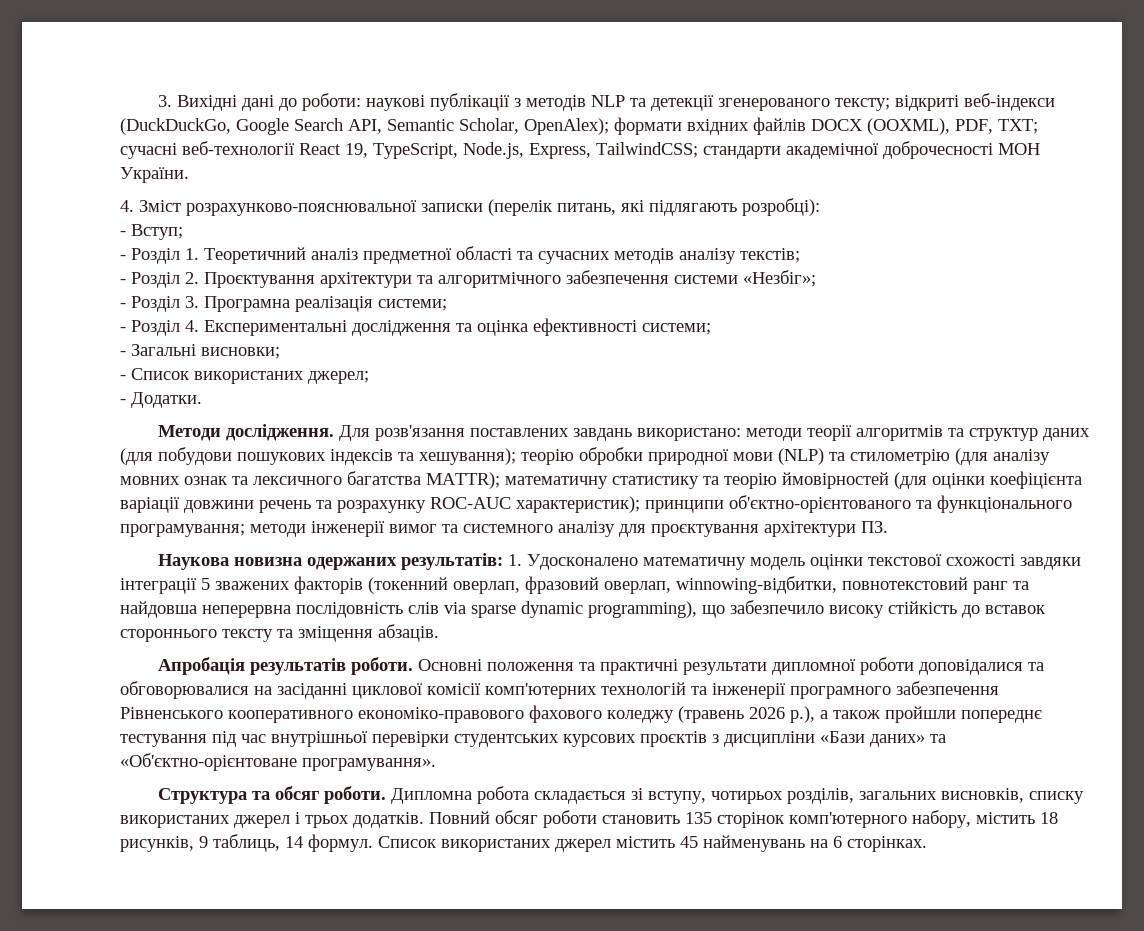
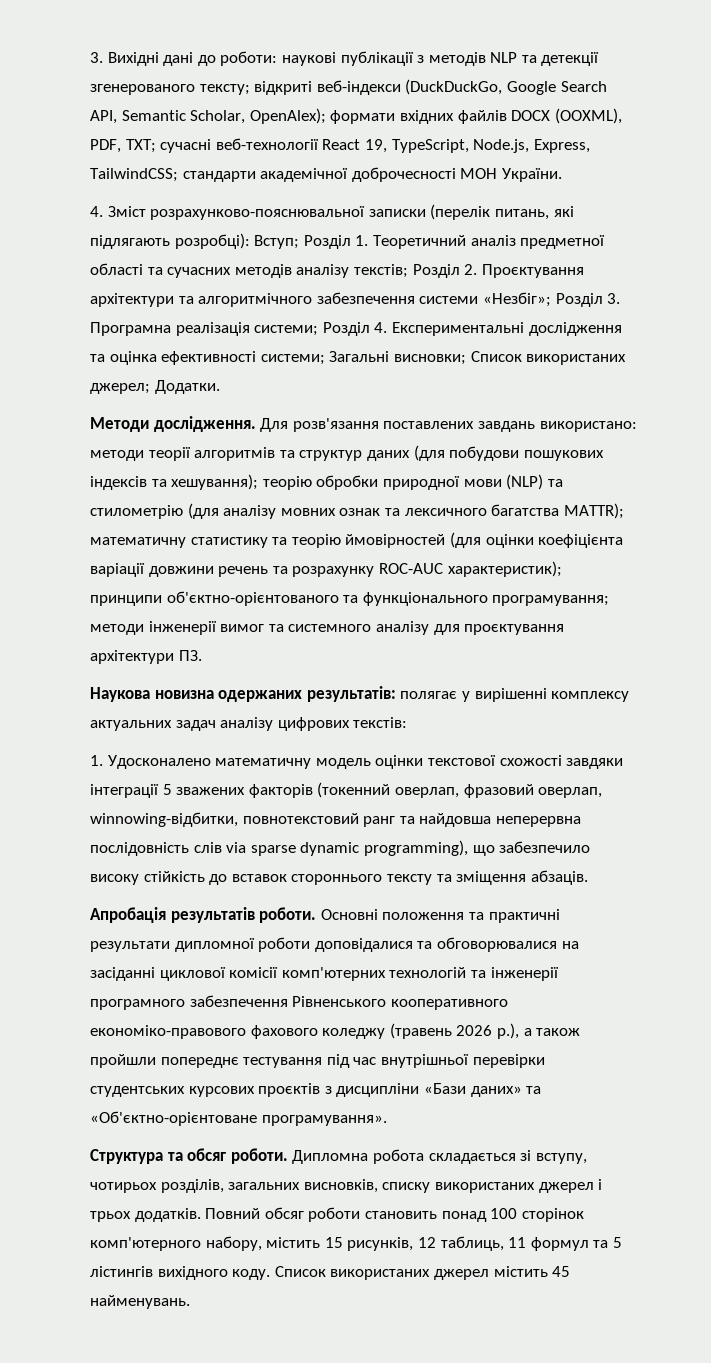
[120,231,126,236] // - -> (250, 241) none
[120,255,126,260] // - -> (300, 242) none
[120,279,126,284] // - -> (408, 271) none
[120,303,126,308] // - -> (551, 299) none
[120,327,126,332] // - -> (319, 330) none
[120,351,126,356] // - -> (325, 359) none
[120,375,126,380] // - -> (466, 359) none
[120,399,126,404] // - -> (150, 388) none
(503, 561) none -> [400,688,630,702] [90,717,408,731] полягає у вирішенні комплексу актуальних задач аналізу цифрових текстів: //
[685,812,712,824] 135 -> [441,1208,518,1222] понад 100
[1040,812,1058,824] [120,834,373,852] 18 рисунків, 9 таблиць, 14 формул. -> [324,1236,622,1251] [90,1266,271,1280] 15 рисунків, 12 таблиць, 11 формул та 5 лістингів вихідного коду.
[703,835,927,852] найменувань на 6 сторінках. -> [90,1295,190,1309] найменувань.

